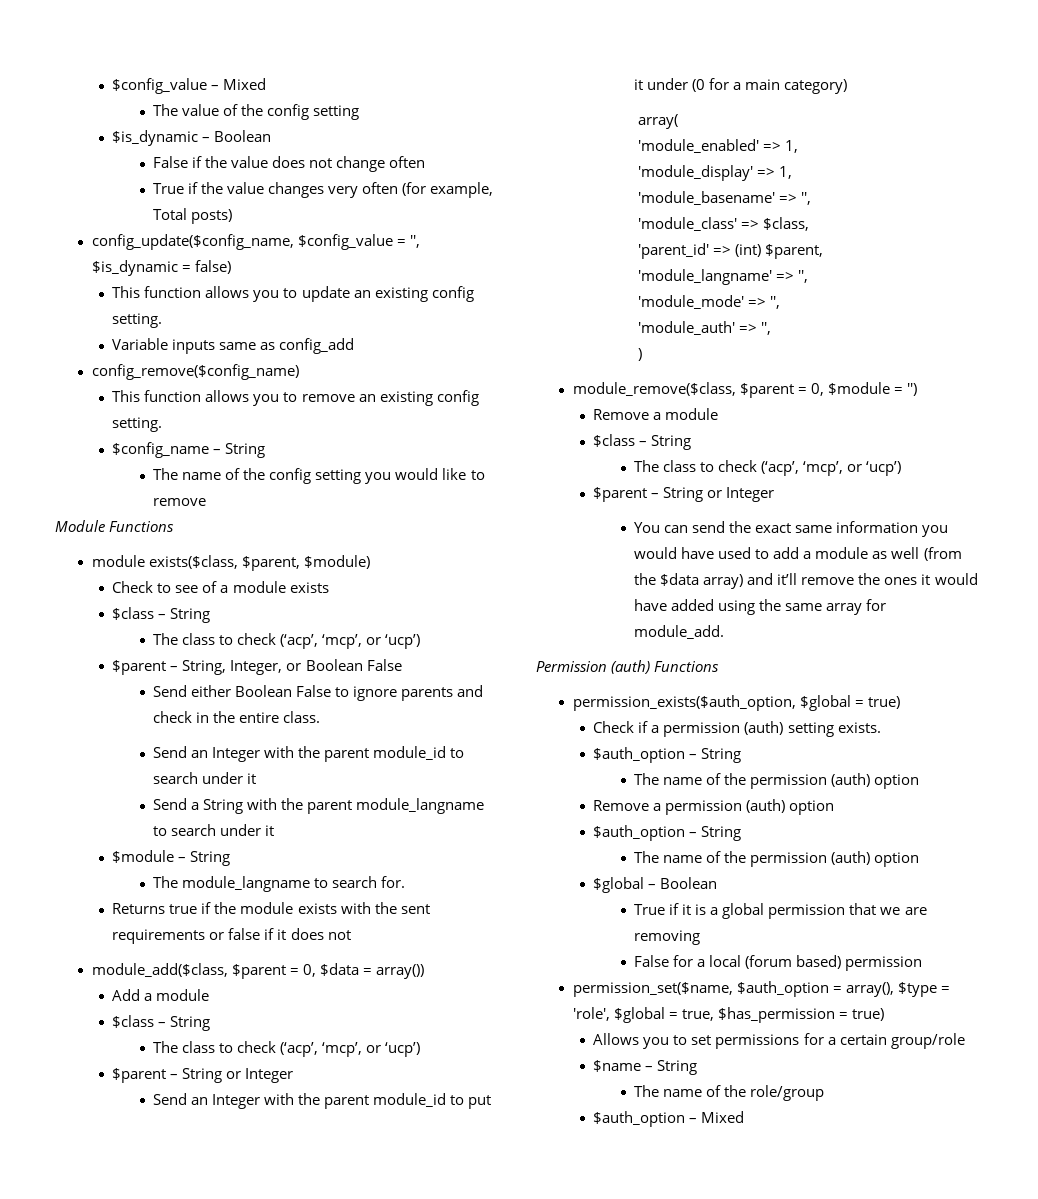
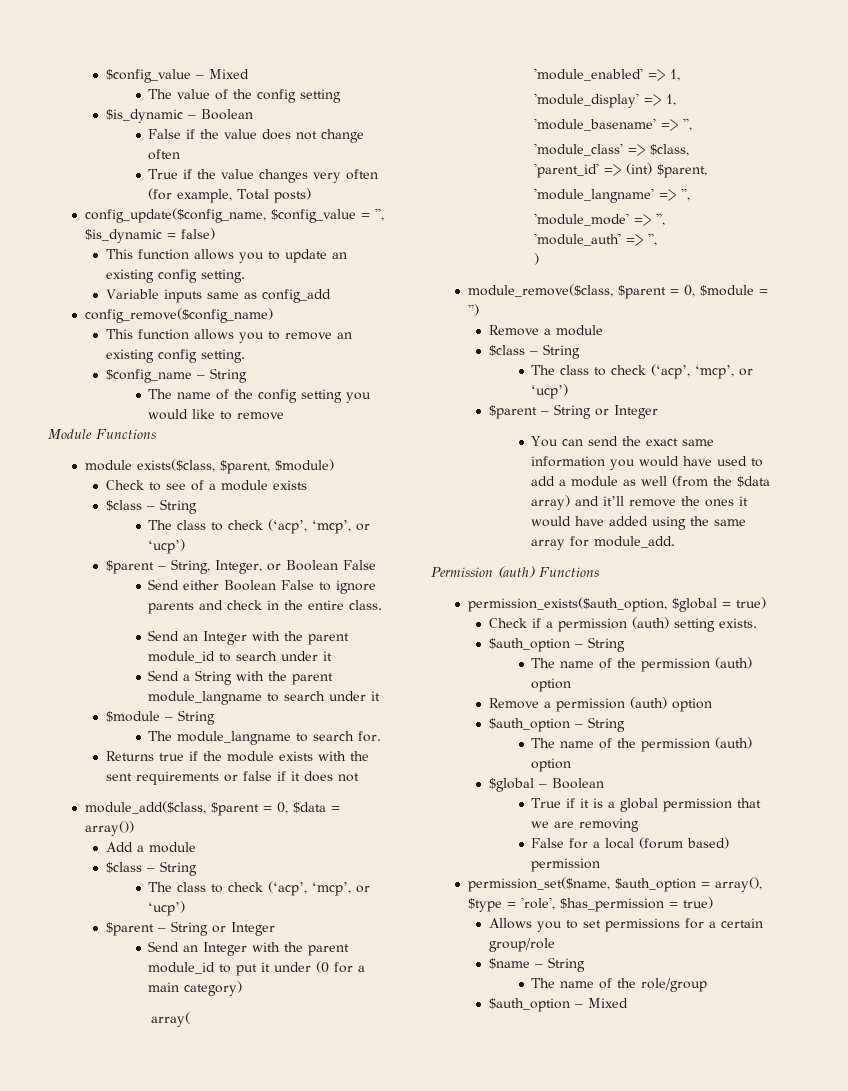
[613,1007,715,1023] $global = true, -> (555, 903) none

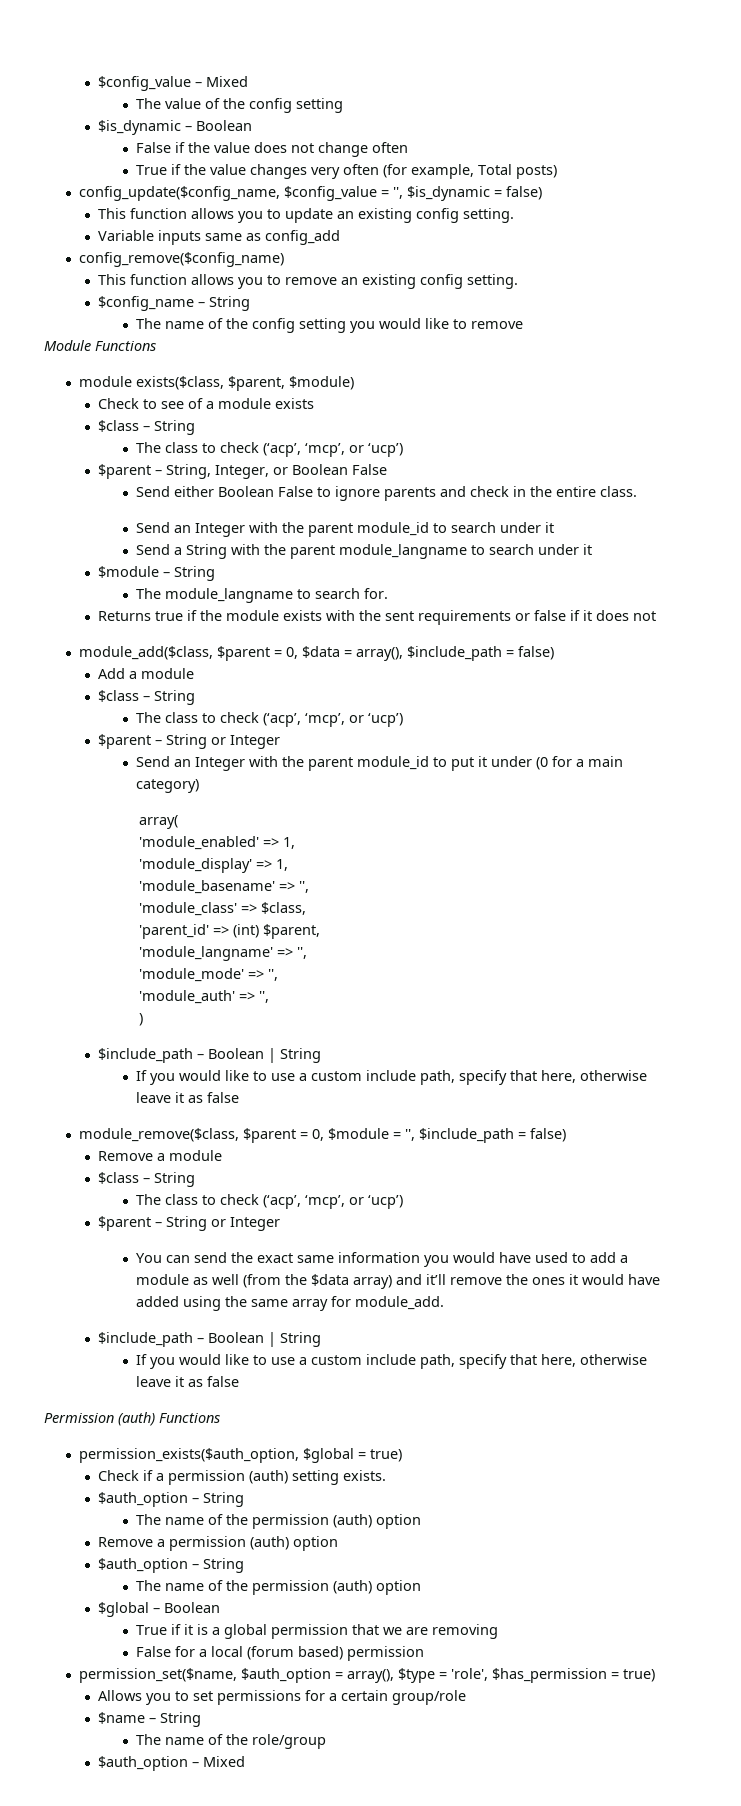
[84,821,134,836] array()) -> [355,646,554,661] array(), $include_path = false)
(539, 259) none -> [97,1048,321,1063] [135,1070,647,1085] [135,1092,239,1103] // $include_path – Boolean | String // If you would like to use a custom include path, specify that here, otherwise leave it as false
[467,304,479,316] '') -> [404,1128,566,1143] '', $include_path = false)
(676, 542) none -> [97,1332,321,1347] [135,1354,647,1369] [135,1376,239,1387] // $include_path – Boolean | String // If you would like to use a custom include path, specify that here, otherwise leave it as false

